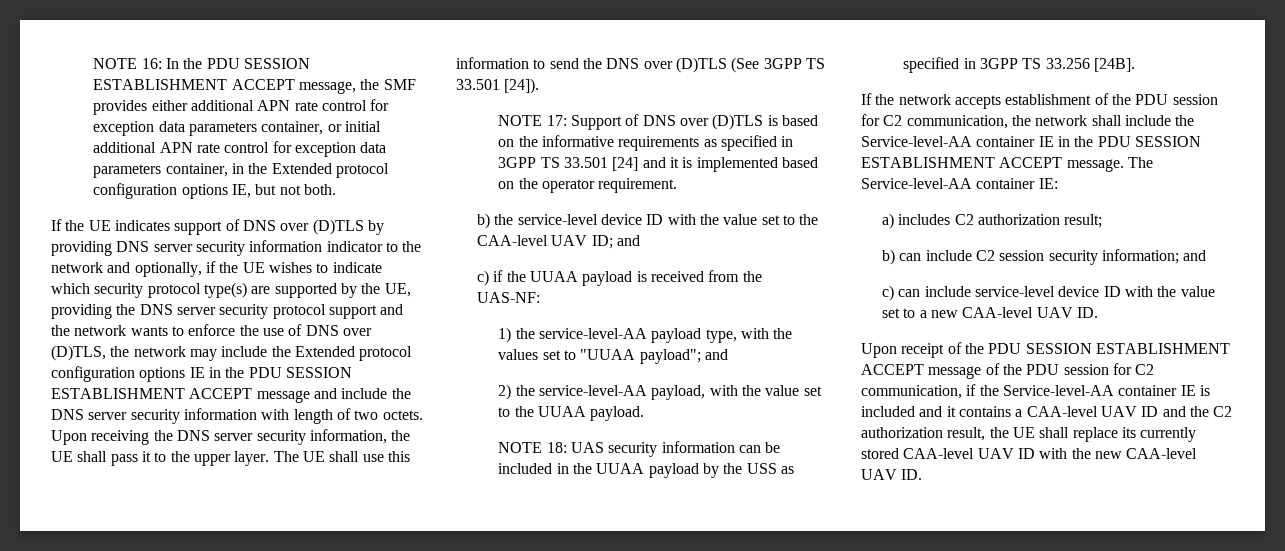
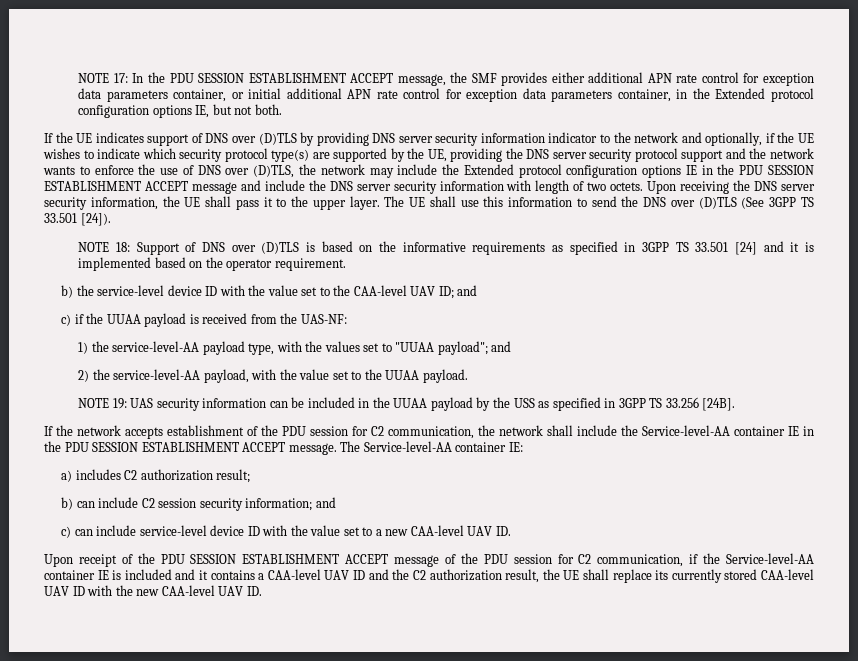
[93,58,162,69] NOTE 16: -> [78,73,128,83] NOTE 17:
[546,115,567,126] 17: -> [116,242,131,252] 18:
[546,442,567,453] 18: -> [112,398,127,409] 19:

